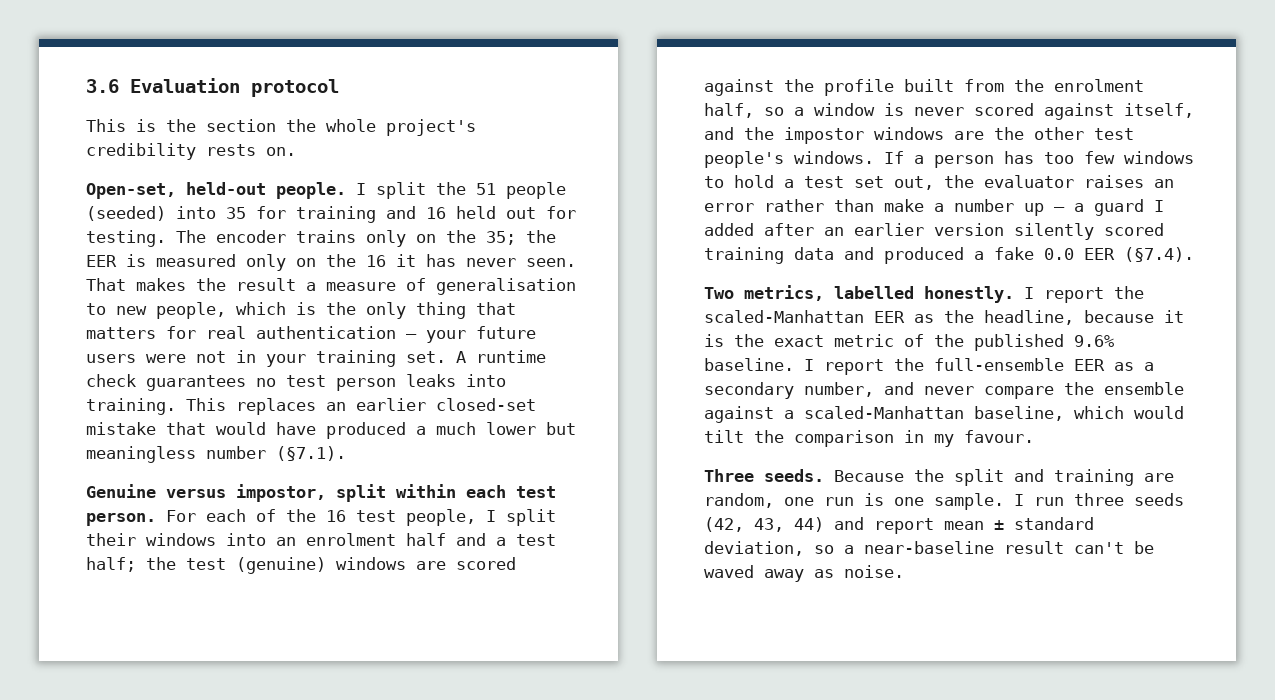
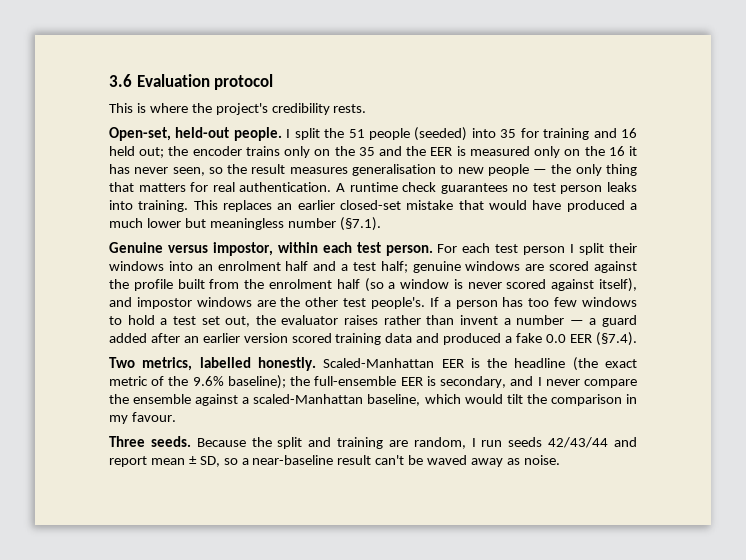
[166,119,476,136] [86,143,296,160] the section the whole project's credibility rests on. -> [149,103,367,115] where the project's credibility rests.
[506,206,576,219] [86,230,206,247] out for testing. The -> [139,146,189,158] out; the
[486,231,516,245] 35; -> [358,146,403,156] 35 and
[526,258,576,267] [86,278,576,295] [86,302,316,319] seen. That makes the result a measure of generalisation to new people, which is -> [172,164,548,176] seen, so the result measures generalisation to new people —
[256,326,536,343] [86,350,446,367] authentication — your future users were not in your training set. -> [239,182,332,192] authentication.
[336,484,386,502] split -> (273, 249) none
[256,509,476,526] of the 16 test people, -> [495,244,566,255] test person
[146,557,326,574] the test (genuine) -> [412,261,461,273] genuine
[704,103,784,118] half, so -> [336,278,384,292] half (so
[1124,103,1194,118] [704,127,774,140] itself, and the -> [599,278,637,292] [109,297,132,307] itself), and
[704,151,874,168] people's windows. -> [371,297,425,309] people's.
[1154,179,1174,188] [704,203,754,212] an error -> (378, 320) none
[884,199,924,212] make -> [459,315,498,325] invent
[1024,203,1044,216] up -> (565, 320) none
[1154,200,1164,212] I -> (637, 321) none
[1014,223,1094,240] silently -> (288, 338) none
[1024,286,1144,303] [704,310,1184,325] [704,334,1114,351] [704,358,1154,375] [704,382,914,399] I report the scaled-Manhattan EER as the headline, because it is the exact metric of the published 9.6% baseline. I report the full-ensemble EER as a secondary number, and -> [323,357,638,371] [109,375,542,389] Scaled-Manhattan EER is the headline (the exact metric of the 9.6% baseline); the full-ensemble EER is secondary, and I
[784,493,1184,510] [704,517,824,532] one run is one sample. I run three seeds (42, 43, 44) -> [471,437,609,448] I run seeds 42/43/44
[1014,517,1094,530] [704,541,804,556] standard deviation, -> [199,456,220,467] SD,

